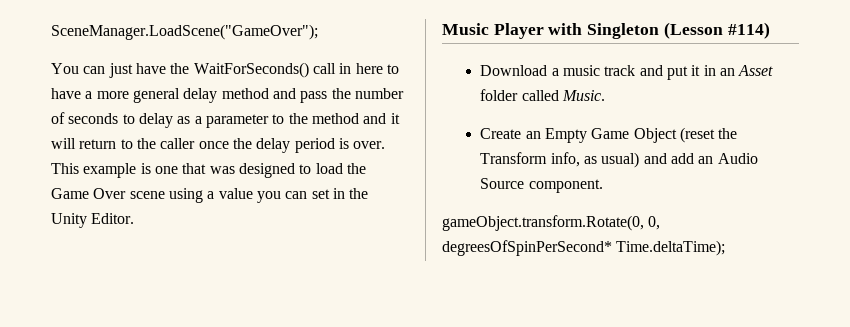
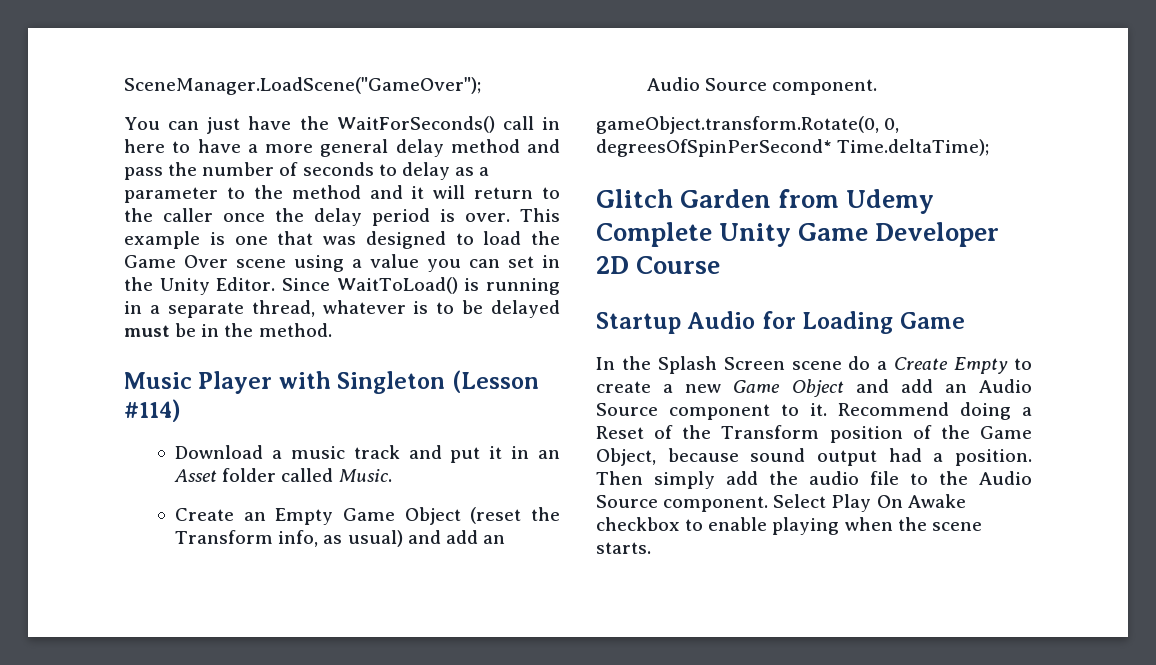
(135, 218) none -> [282,277,561,295] [124,300,560,318] [124,323,332,337] Since WaitToLoad() is running in a separate thread, whatever is to be delayed must be in the method.
(726, 248) none -> [596,189,935,214] [596,222,1000,247] [596,256,721,274] [596,311,965,334] [596,356,1032,374] [596,379,1032,397] [596,402,1032,420] [596,425,1032,443] [596,448,1032,466] [596,471,1032,489] [596,494,966,512] [596,517,982,535] [596,542,651,554] // Glitch Garden from Udemy Complete Unity Game Developer 2D Course // Startup Audio for Loading Game // In the Splash Screen scene do a Create Empty to create a new Game Object and add an Audio Source component to it. Recommend doing a Reset of the Transform position of the Game Object, because sound output had a position. Then simply add the audio file to the Audio Source component. Select Play On Awake checkbox to enable playing when the scene starts.

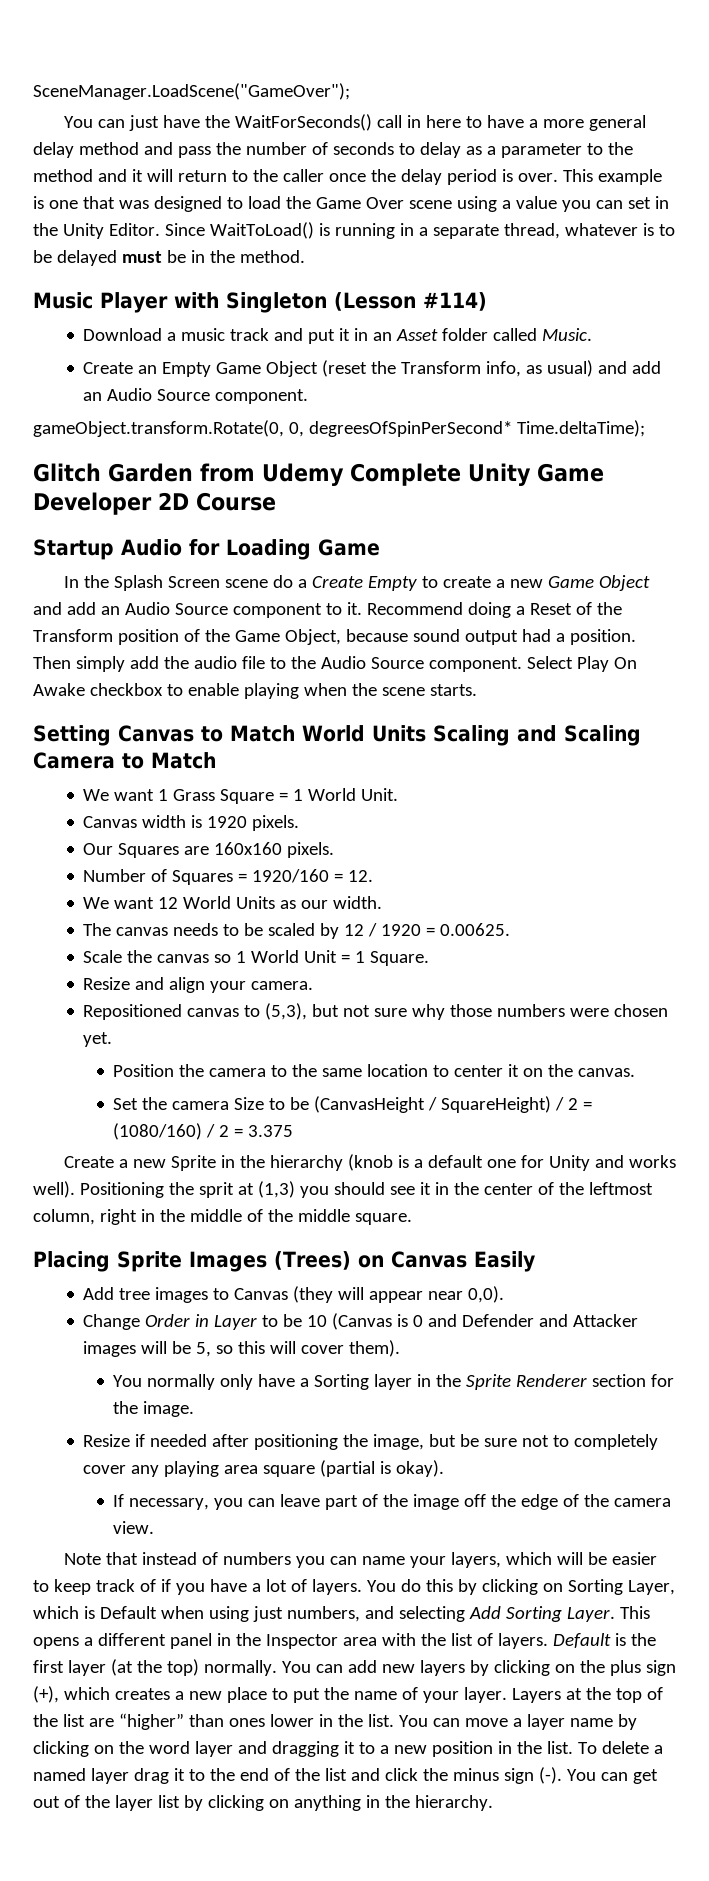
(651, 548) none -> [33,725,641,746] [33,752,216,769] [83,788,399,804] [83,815,300,831] [83,842,335,858] [83,869,374,885] [83,896,383,909] [83,923,511,939] [83,950,430,966] [83,977,314,993] [83,1003,669,1020] [83,1032,113,1047] [113,1064,636,1077] [113,1096,593,1113] [113,1123,294,1140] [63,1154,676,1171] [33,1181,653,1198] [33,1209,412,1225] [33,1251,535,1272] [83,1286,505,1303] [83,1313,639,1330] [83,1340,401,1357] [113,1374,675,1390] [113,1401,195,1417] [83,1434,659,1450] [83,1460,445,1477] [113,1494,672,1510] [113,1521,155,1534] [63,1552,657,1568] [33,1579,675,1595] [33,1606,650,1622] [33,1633,656,1649] [33,1659,676,1676] [33,1686,663,1703] [33,1713,637,1730] [33,1741,663,1757] [33,1767,658,1784] [33,1795,493,1811] // Setting Canvas to Match World Units Scaling and Scaling Camera to Match // We want 1 Grass Square = 1 World Unit. // Canvas width is 1920 pixels. // Our Squares are 160x160 pixels. // Number of Squares = 1920/160 = 12. // We want 12 World Units as our width. // The canvas needs to be scaled by 12 / 1920 = 0.00625. // Scale the canvas so 1 World Unit = 1 Square. // Resize and align your camera. // Repositioned canvas to (5,3), but not sure why those numbers were chosen yet. // Position the camera to the same location to center it on the canvas. // Set the camera Size to be (CanvasHeight / SquareHeight) / 2 = (1080/160) / 2 = 3.375 // Create a new Sprite in the hierarchy (knob is a default one for Unity and works well). Positioning the sprit at (1,3) you should see it in the center of the leftmost column, right in the middle of the middle square. // Placing Sprite Images (Trees) on Canvas Easily // Add tree images to Canvas (they will appear near 0,0). // Change Order in Layer to be 10 (Canvas is 0 and Defender and Attacker images will be 5, so this will cover them). // You normally only have a Sorting layer in the Sprite Renderer section for the image. // Resize if needed after positioning the image, but be sure not to completely cover any playing area square (partial is okay). // If necessary, you can leave part of the image off the edge of the camera view. // Note that instead of numbers you can name your layers, which will be easier to keep track of if you have a lot of layers. You do this by clicking on Sorting Layer, which is Default when using just numbers, and selecting Add Sorting Layer. This opens a different panel in the Inspector area with the list of layers. Default is the first layer (at the top) normally. You can add new layers by clicking on the plus sign (+), which creates a new place to put the name of your layer. Layers at the top of the list are “higher” than ones lower in the list. You can move a layer name by clicking on the word layer and dragging it to a new position in the list. To delete a named layer drag it to the end of the list and click the minus sign (-). You can get out of the layer list by clicking on anything in the hierarchy.

